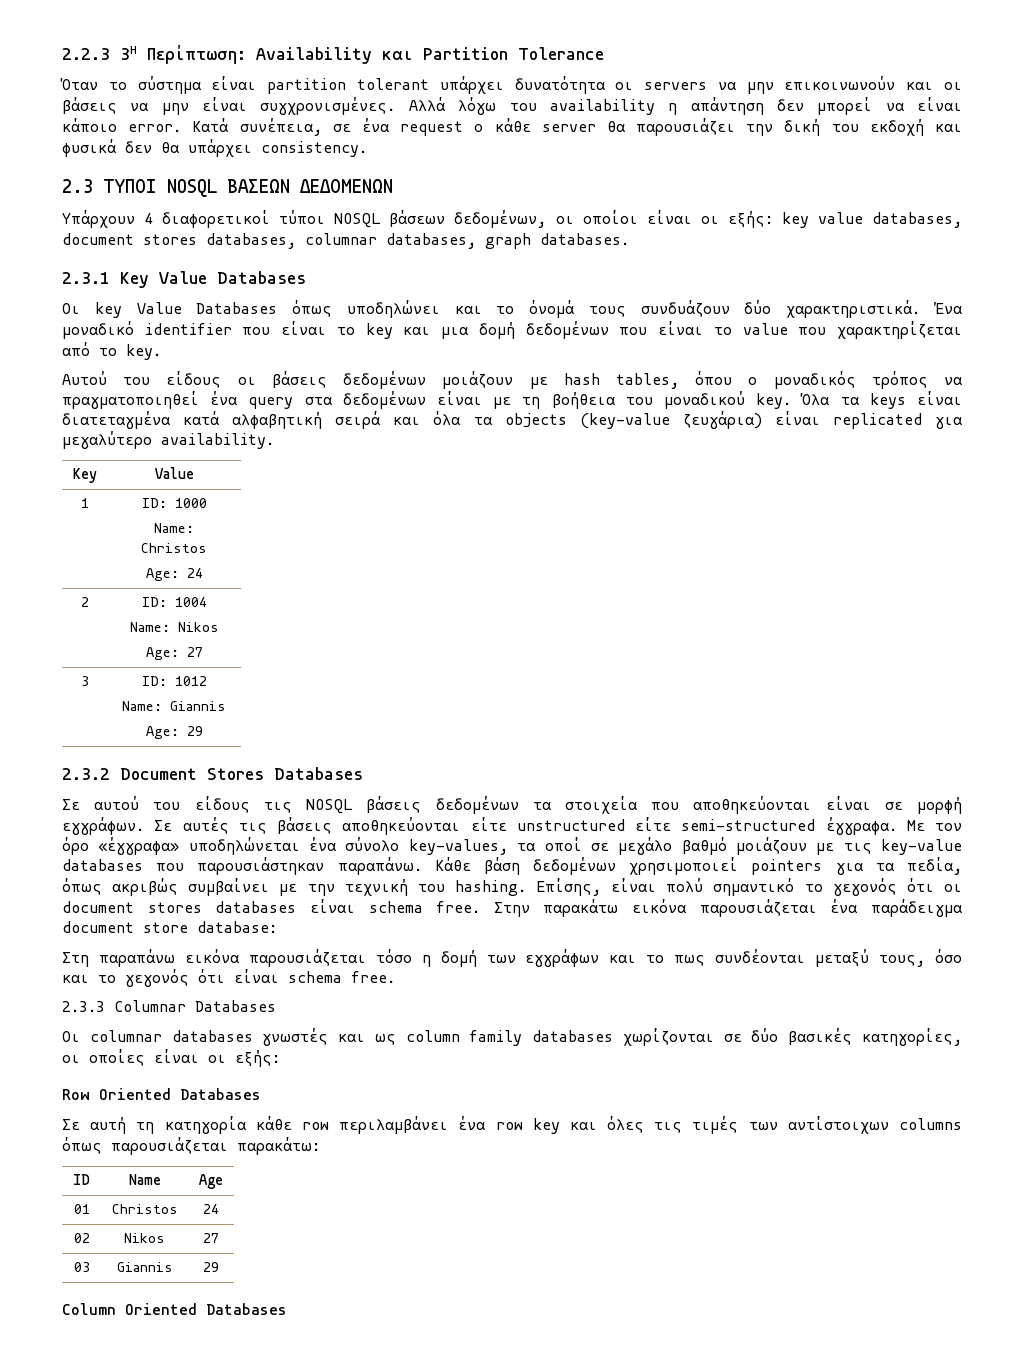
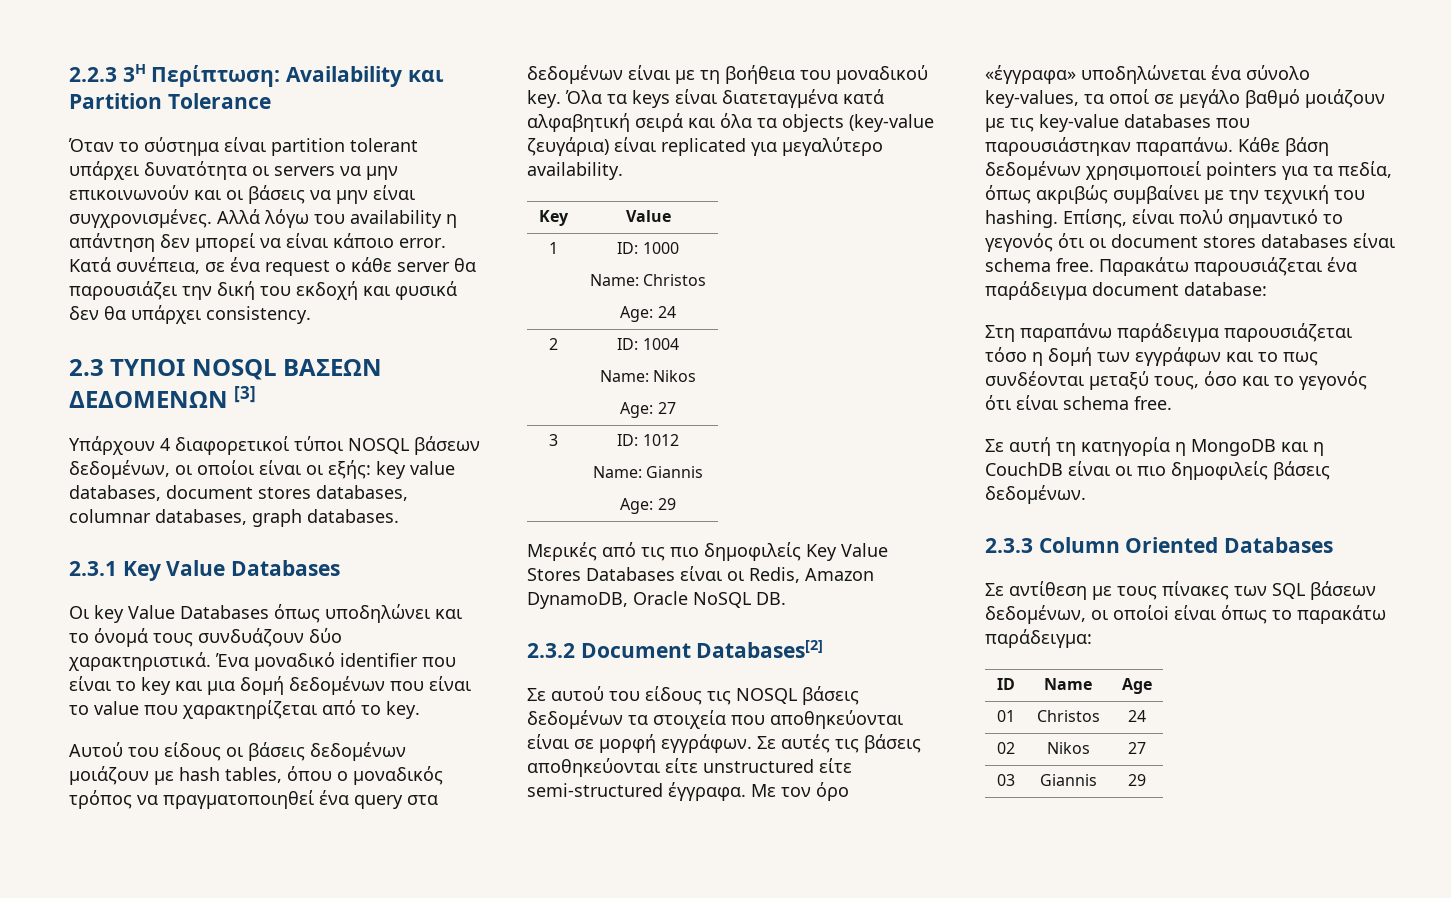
(393, 186) none -> [234,386,257,403] [3]
(203, 731) none -> [527,542,888,561] [527,566,874,583] [527,591,786,609] // Μερικές από τις πιο δημοφιλείς Key Value Stores Databases είναι οι Redis, Amazon DynamoDB, Oracle NoSQL DB.
[207,767,363,780] Stores Databases -> [696,640,824,658] Databases[2]
[493,899,688,917] Στην παρακάτω εικόνα -> [1099,257,1189,276] Παρακάτω
[143,922,188,933] store -> (1179, 289) none
[184,949,240,963] εικόνα -> [1117,323,1219,342] παράδειγμα
[62,1000,276,1012] [62,1028,962,1047] [62,1049,280,1067] [62,1088,261,1100] [62,1116,962,1135] [62,1137,320,1155] 2.3.3 Columnar Databases // Οι columnar databases γνωστές και ως column family databases χωρίζονται σε δύο βασικές κατηγορίες, οι οποίες είναι οι εξής: // Row Oriented Databases // Σε αυτή τη κατηγορία κάθε row περιλαμβάνει ένα row key και όλες τις τιμές των αντίστοιχων columns όπως παρουσιάζεται παρακάτω: -> [985,437,1324,456] [985,461,1330,480] [985,485,1086,504] [985,537,1334,553] [985,581,1376,600] [985,605,1386,624] [985,629,1092,648] Σε αυτή τη κατηγορία η MongoDB και η CouchDB είναι οι πιο δημοφιλείς βάσεις δεδομένων. // 2.3.3 Column Oriented Databases // Σε αντίθεση με τους πίνακες των SQL βάσεων δεδομένων, οι οποίoi είναι όπως το παρακάτω παράδειγμα:
[62,1303,287,1315] // Column Oriented Databases -> (1146, 780) none

